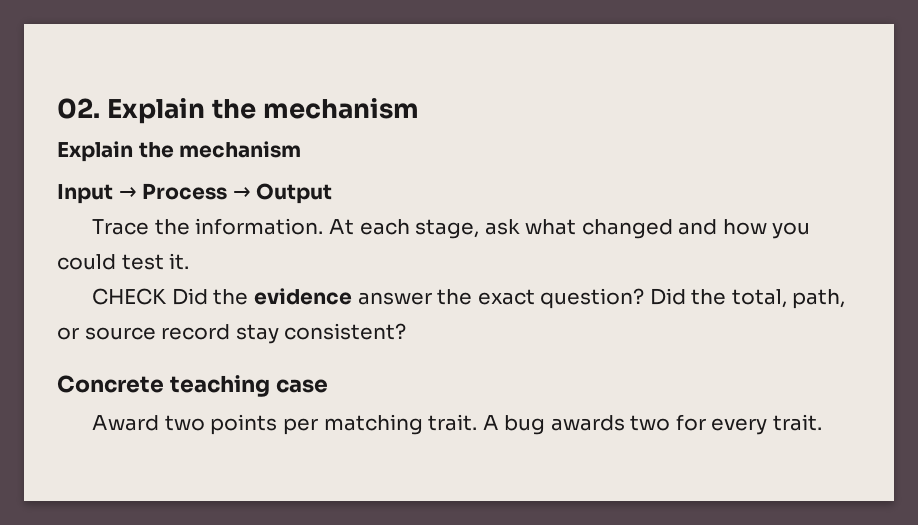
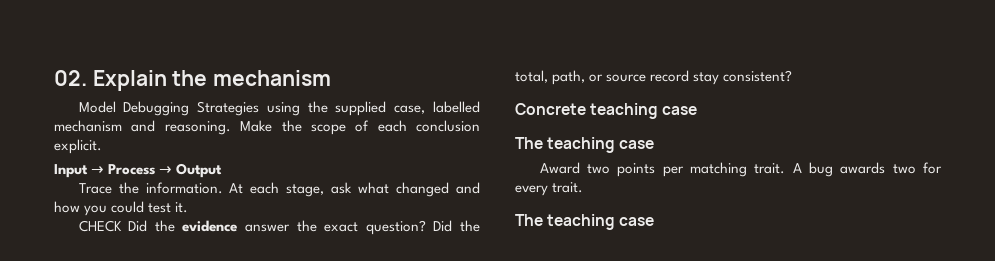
[57,141,302,162] Explain the mechanism -> [78,101,481,116] [54,120,480,135] [54,139,102,154] Model Debugging Strategies using the supplied case, labelled mechanism and reasoning. Make the scope of each conclusion explicit.
(328, 386) none -> [515,137,655,153] // The teaching case
(822, 422) none -> [515,214,655,230] // The teaching case

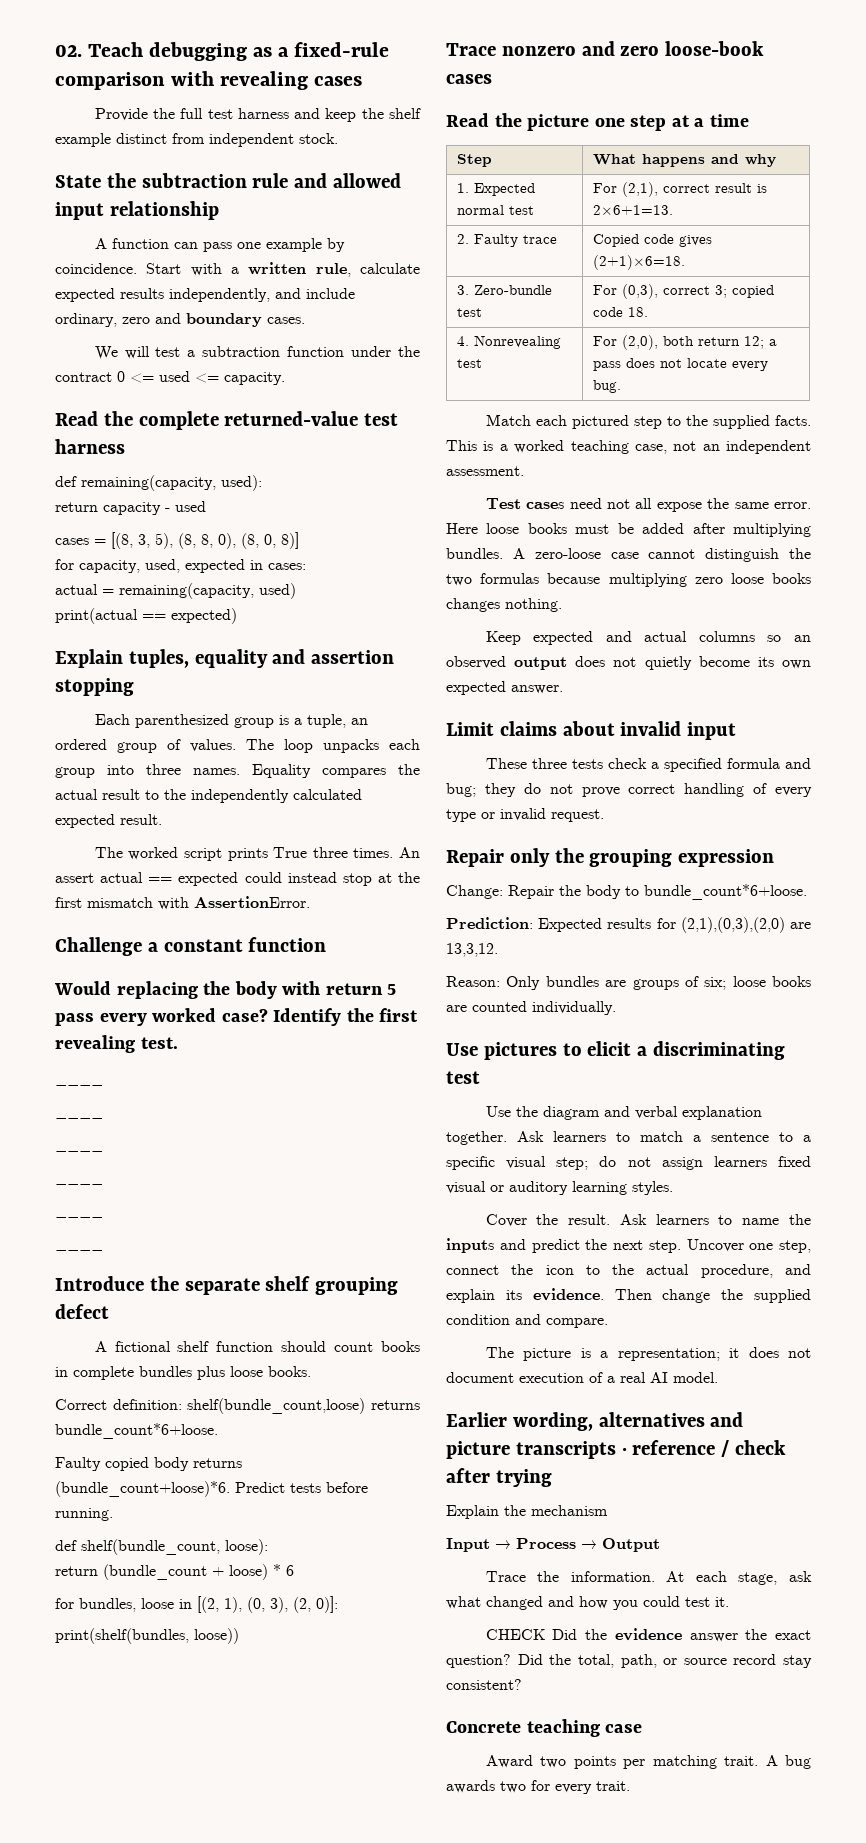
[92,70,332,91] [78,101,481,116] [54,120,480,135] [54,139,102,154] Explain the mechanism // Model Debugging Strategies using the supplied case, labelled mechanism and reasoning. Make the scope of each conclusion explicit. -> [88,42,390,61] [55,71,363,90] [94,108,421,122] [55,133,338,147] [55,173,402,188] [55,201,219,220] [94,238,345,252] [55,262,420,277] [55,288,355,302] [55,313,305,327] [94,346,420,360] [55,371,285,385] [55,411,399,430] [55,439,125,454] [55,475,262,491] [55,501,206,515] [55,532,299,549] [55,559,306,573] [55,583,296,599] [55,608,237,624] [55,649,395,668] [55,678,134,696] [94,714,368,728] [55,739,420,753] [55,764,420,778] [55,789,362,803] [55,814,162,828] [94,847,420,861] [55,872,420,886] [55,896,310,910] [55,937,327,956] [54,981,397,999] [55,1008,419,1026] [55,1035,178,1053] [55,1082,103,1086] [55,1115,103,1119] [55,1148,103,1152] [55,1181,103,1185] [55,1214,103,1218] [55,1247,103,1251] [55,1276,399,1295] [55,1304,109,1319] [94,1341,420,1352] [55,1366,311,1380] [55,1398,420,1414] [55,1423,218,1439] [55,1457,242,1471] [55,1481,368,1497] [55,1508,113,1521] [55,1539,268,1555] [55,1564,294,1580] [55,1596,338,1613] [55,1628,239,1644] [446,41,765,56] [446,74,492,84] [446,113,749,131] [457,154,493,167] [593,154,777,167] [457,183,536,196] [457,205,535,215] [593,182,768,197] [593,205,674,215] [457,234,558,247] [593,234,713,247] [593,255,686,270] [457,285,553,295] [457,308,483,317] [593,284,775,299] [593,307,649,317] [457,335,562,349] [457,359,483,368] [593,335,778,350] [593,358,769,371] [593,380,622,393] [485,414,811,429] [446,440,811,454] [446,466,524,476] [485,498,811,512] [446,523,811,537] [446,548,811,562] [446,573,811,587] [446,598,562,612] [485,631,811,645] [446,656,811,670] [446,681,563,695] [446,721,737,740] [485,758,811,772] [446,783,812,797] [446,808,604,822] [446,848,775,867] [446,884,807,900] [446,917,811,933] [446,943,498,957] [446,976,811,990] [446,1001,616,1015] [446,1041,786,1060] [446,1071,480,1084] [485,1106,762,1120] [446,1131,811,1145] [446,1156,811,1170] [446,1181,673,1195] [485,1214,811,1227] [446,1238,811,1253] [446,1264,811,1278] [446,1288,811,1303] [446,1314,608,1328] [485,1347,811,1361] [446,1372,718,1383] [446,1412,744,1431] [446,1440,787,1459] [446,1468,552,1487] [446,1505,608,1519] Teach debugging as a fixed-rule comparison with revealing cases // Provide the full test harness and keep the shelf example distinct from independent stock. // State the subtraction rule and allowed input relationship // A function can pass one example by coincidence. Start with a written rule, calculate expected results independently, and include ordinary, zero and boundary cases. // We will test a subtraction function under the contract 0 <= used <= capacity. // Read the complete returned-value test harness // def remaining(capacity, used): // return capacity - used // cases = [(8, 3, 5), (8, 8, 0), (8, 0, 8)] // for capacity, used, expected in cases: // actual = remaining(capacity, used) // print(actual == expected) // Explain tuples, equality and assertion stopping // Each parenthesized group is a tuple, an ordered group of values. The loop unpacks each group into three names. Equality compares the actual result to the independently calculated expected result. // The worked script prints True three times. An assert actual == expected could instead stop at the first mismatch with AssertionError. // Challenge a constant function // Would replacing the body with return 5 pass every worked case? Identify the first revealing test. // ____ // ____ // ____ // ____ // ____ // ____ // Introduce the separate shelf grouping defect // A fictional shelf function should count books in complete bundles plus loose books. // Correct definition: shelf(bundle_count,loose) returns bundle_count*6+loose. // Faulty copied body returns (bundle_count+loose)*6. Predict tests before running. // def shelf(bundle_count, loose): // return (bundle_count + loose) * 6 // for bundles, loose in [(2, 1), (0, 3), (2, 0)]: // print(shelf(bundles, loose)) // Trace nonzero and zero loose-book cases // Read the picture one step at a time // Step | What happens and why // 1. Expected normal test | For (2,1), correct result is 2×6+1=13. // 2. Faulty trace | Copied code gives (2+1)×6=18. // 3. Zero-bundle test | For (0,3), correct 3; copied code 18. // 4. Nonrevealing test | For (2,0), both return 12; a pass does not locate every bug. // Match each pictured step to the supplied facts. This is a worked teaching case, not an independent assessment. // Test cases need not all expose the same error. Here loose books must be added after multiplying bundles. A zero-loose case cannot distinguish the two formulas because multiplying zero loose books changes nothing. // Keep expected and actual columns so an observed output does not quietly become its own expected answer. // Limit claims about invalid input // These three tests check a specified formula and bug; they do not prove correct handling of every type or invalid request. // Repair only the grouping expression // Change: Repair the body to bundle_count*6+loose. // Prediction: Expected results for (2,1),(0,3),(2,0) are 13,3,12. // Reason: Only bundles are groups of six; loose books are counted individually. // Use pictures to elicit a discriminating test // Use the diagram and verbal explanation together. Ask learners to match a sentence to a specific visual step; do not assign learners fixed visual or auditory learning styles. // Cover the result. Ask learners to name the inputs and predict the next step. Uncover one step, connect the icon to the actual procedure, and explain its evidence. Then change the supplied condition and compare. // The picture is a representation; it does not document execution of a real AI model. // Earlier wording, alternatives and picture transcripts · reference / check after trying // Explain the mechanism
[515,137,655,153] // The teaching case -> (643, 1728) none
[515,214,655,230] // The teaching case -> (630, 1786) none

